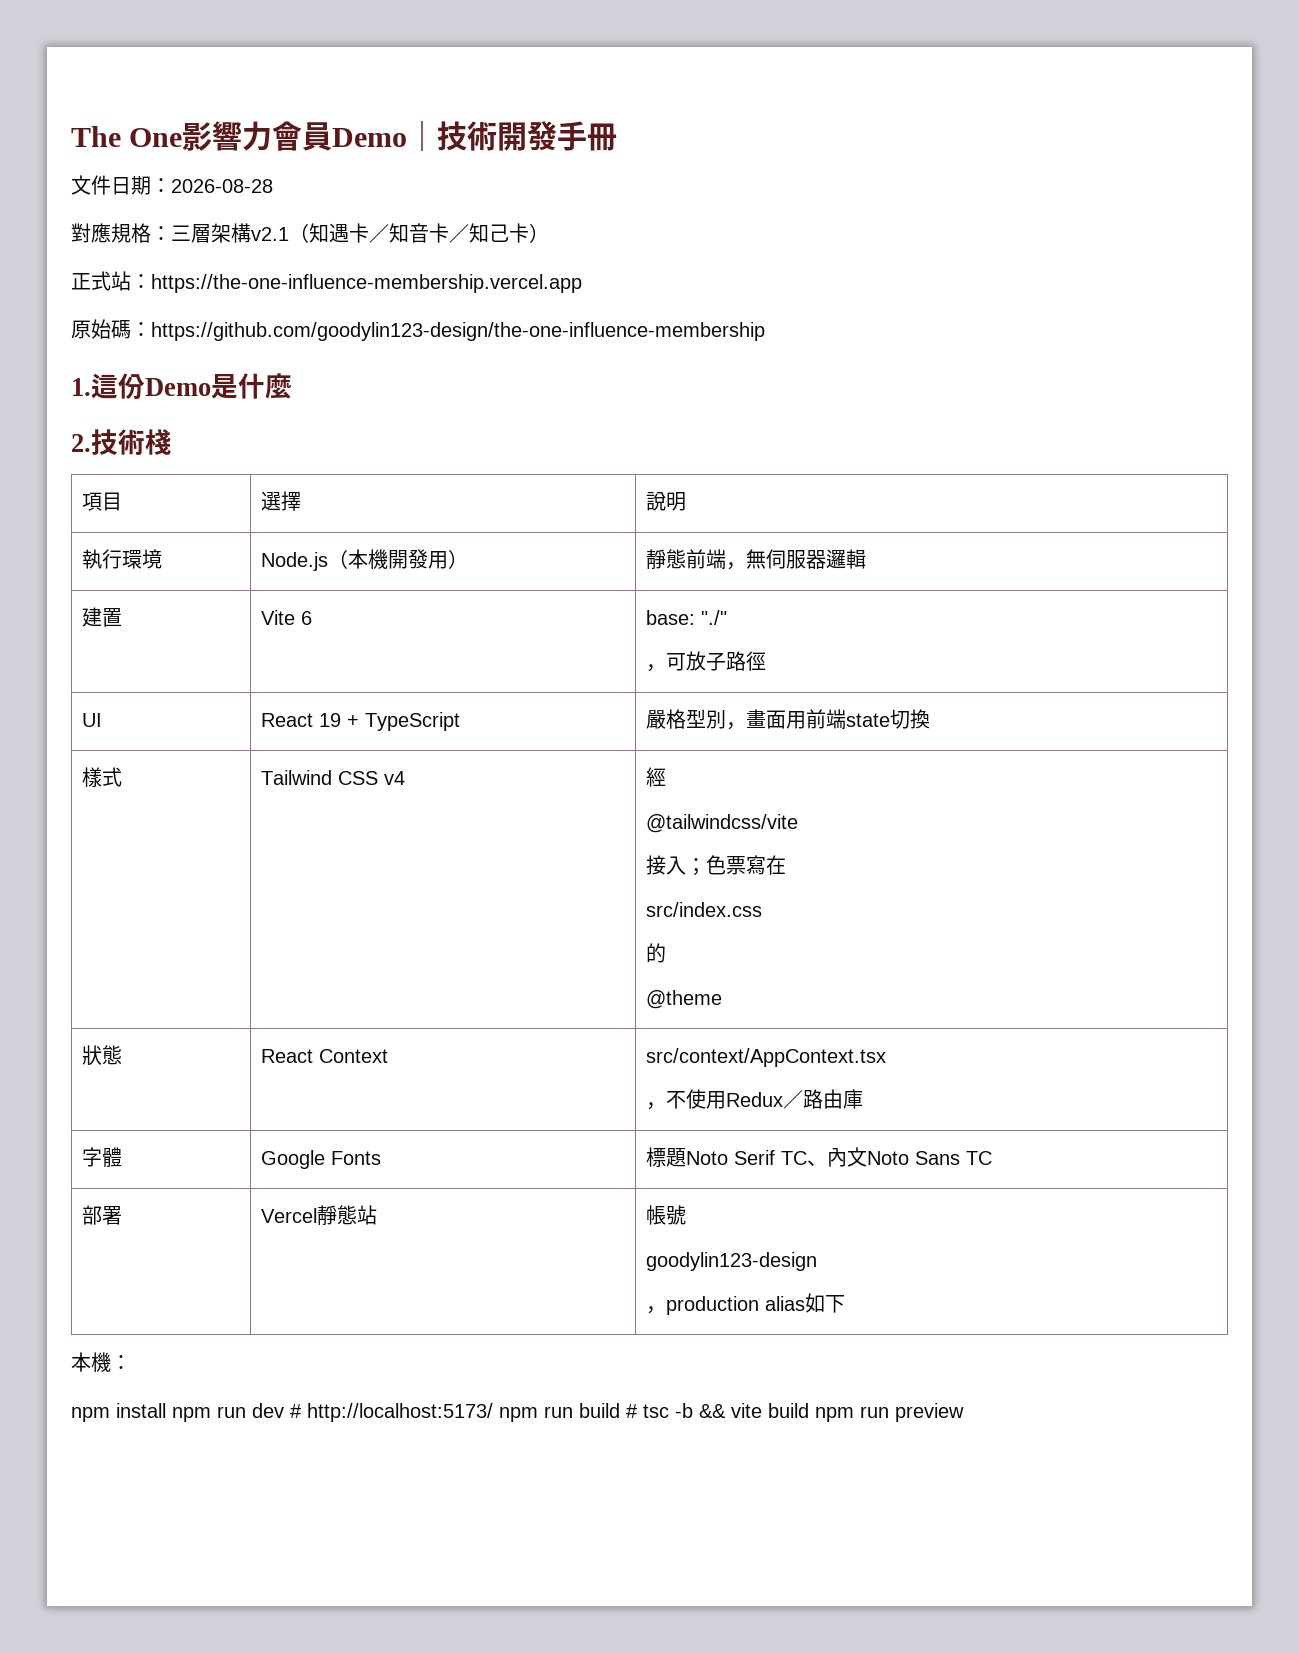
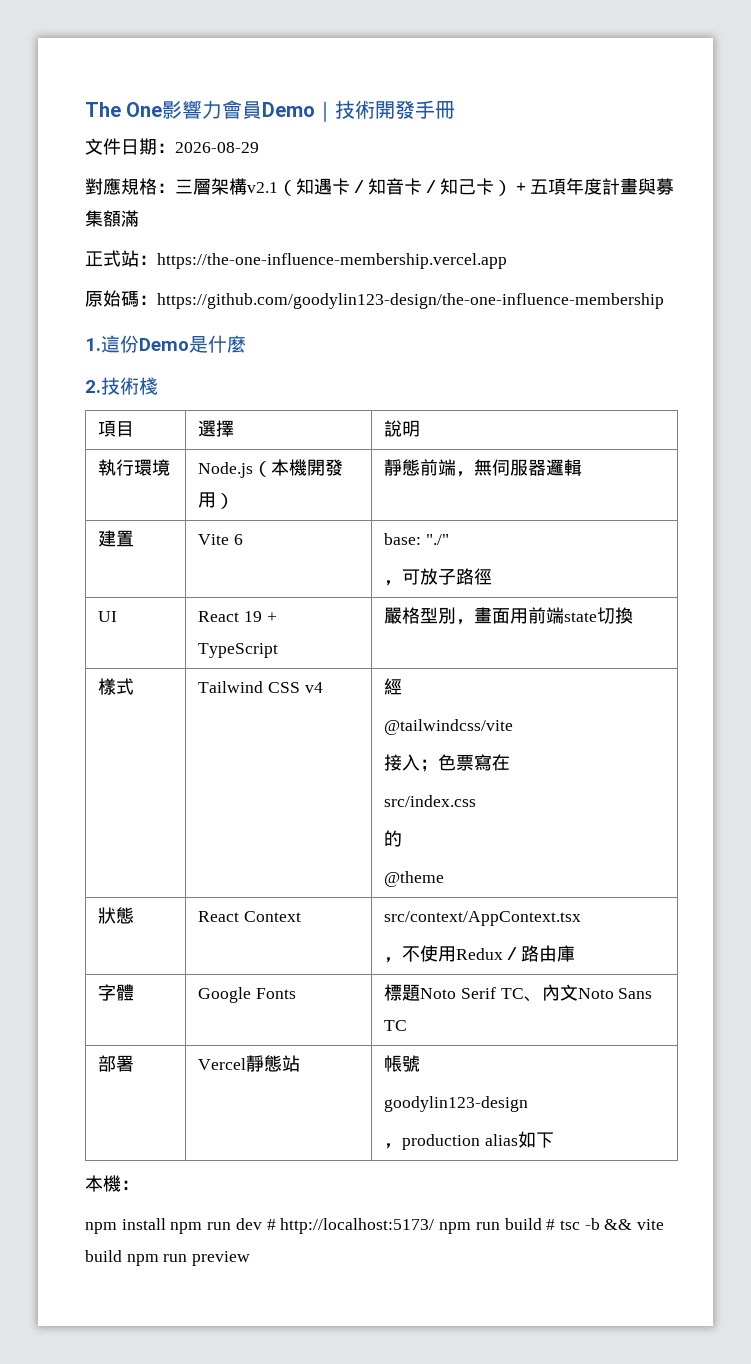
[171,179,273,193] 2026-08-28 -> [175,142,259,153] 2026-08-29
(549, 233) none -> [512,178,674,195] [85,210,139,227] ＋五項年度計畫與募集額滿

